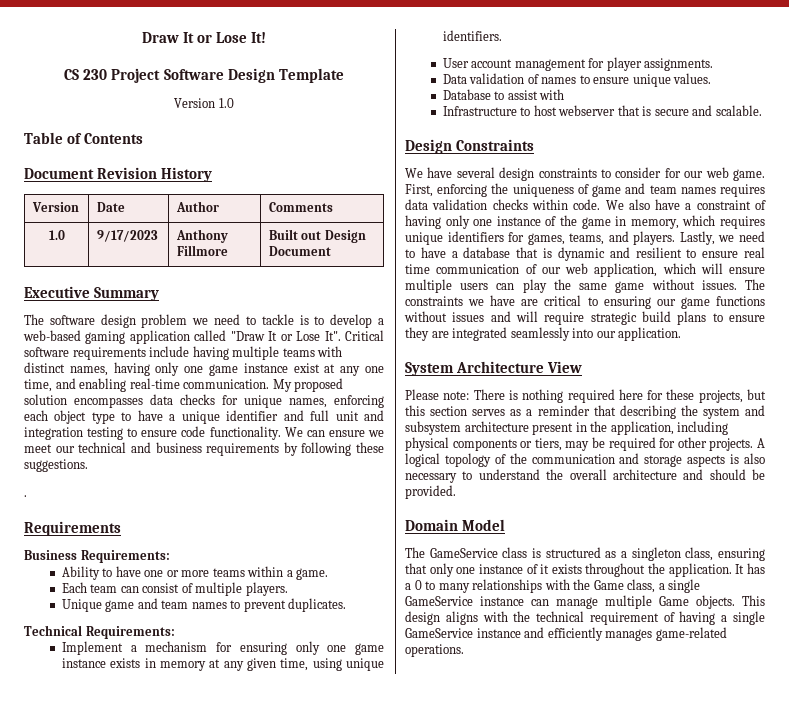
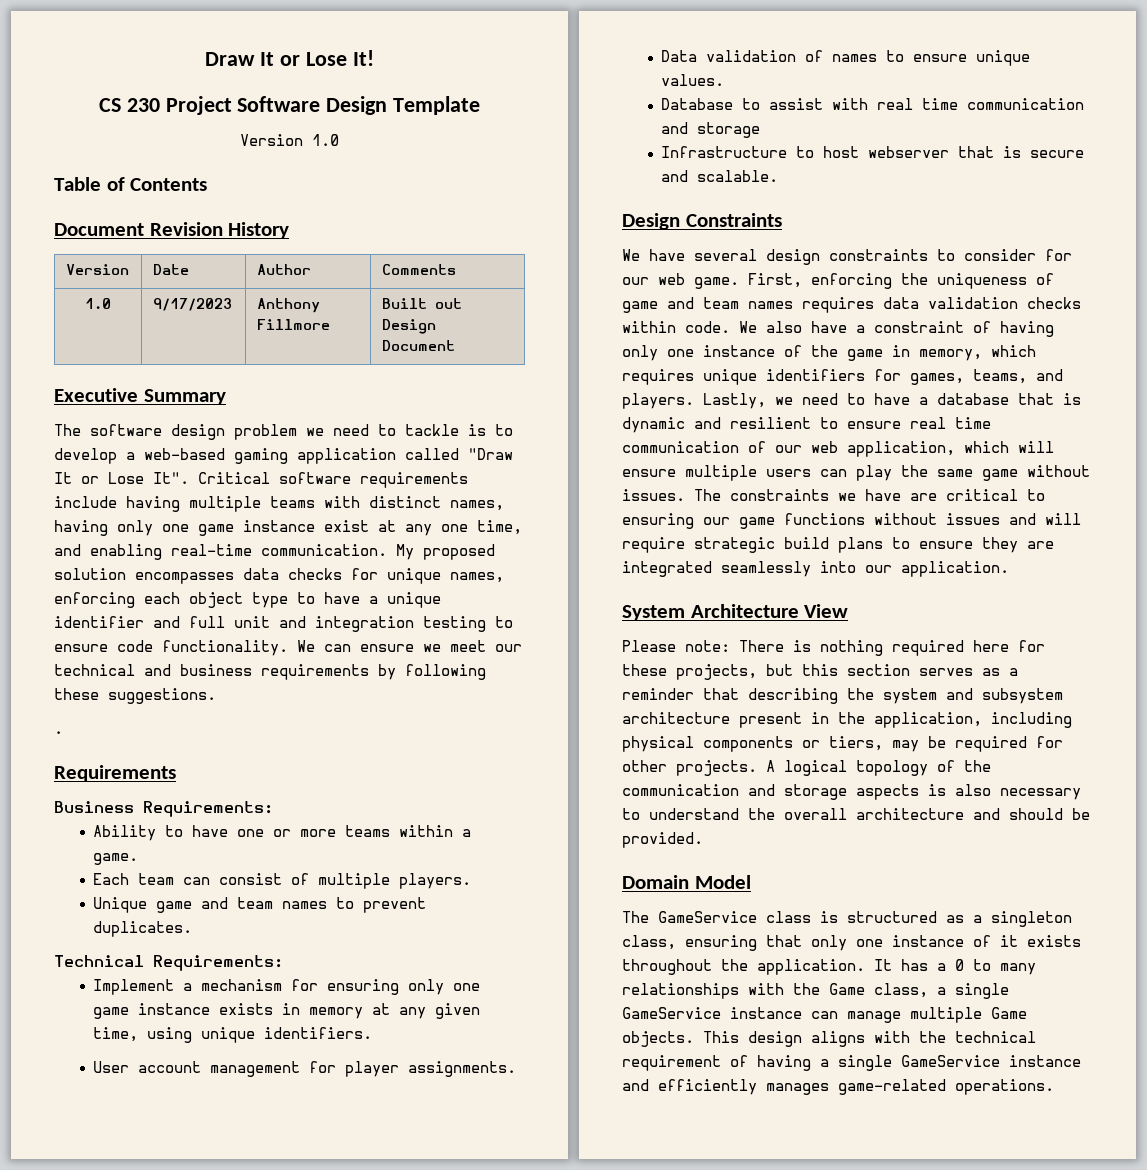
(565, 94) none -> [877,98,1085,110] [661,122,761,138] real time communication and storage

